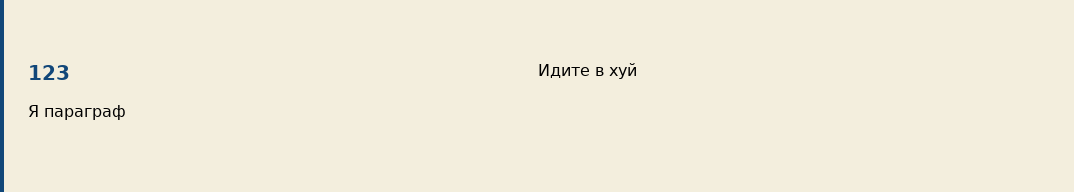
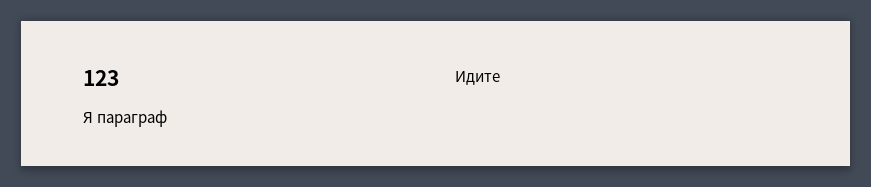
[595,63,637,79] в хуй -> (500, 78) none

